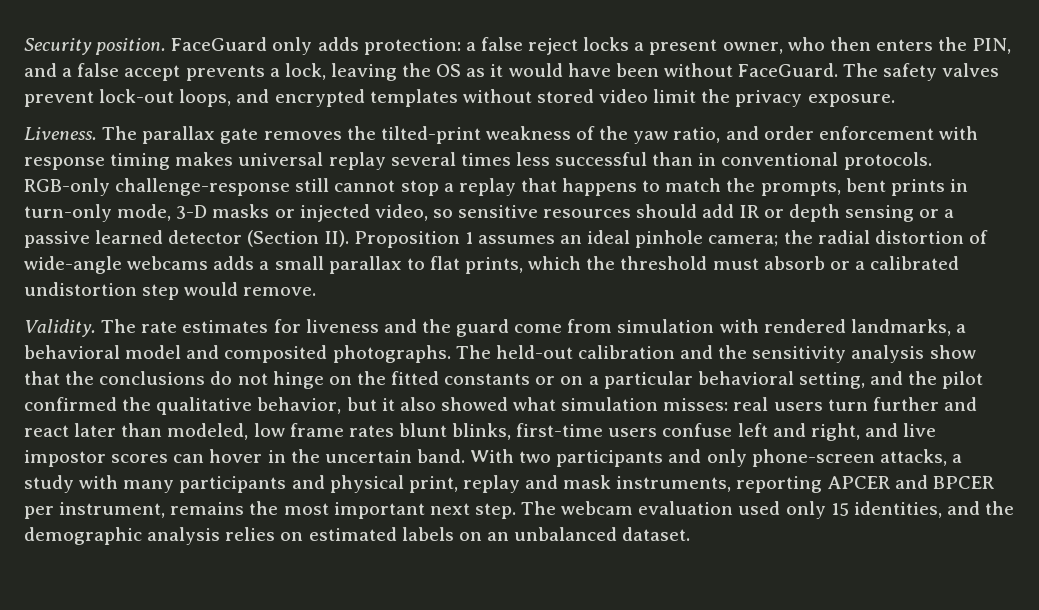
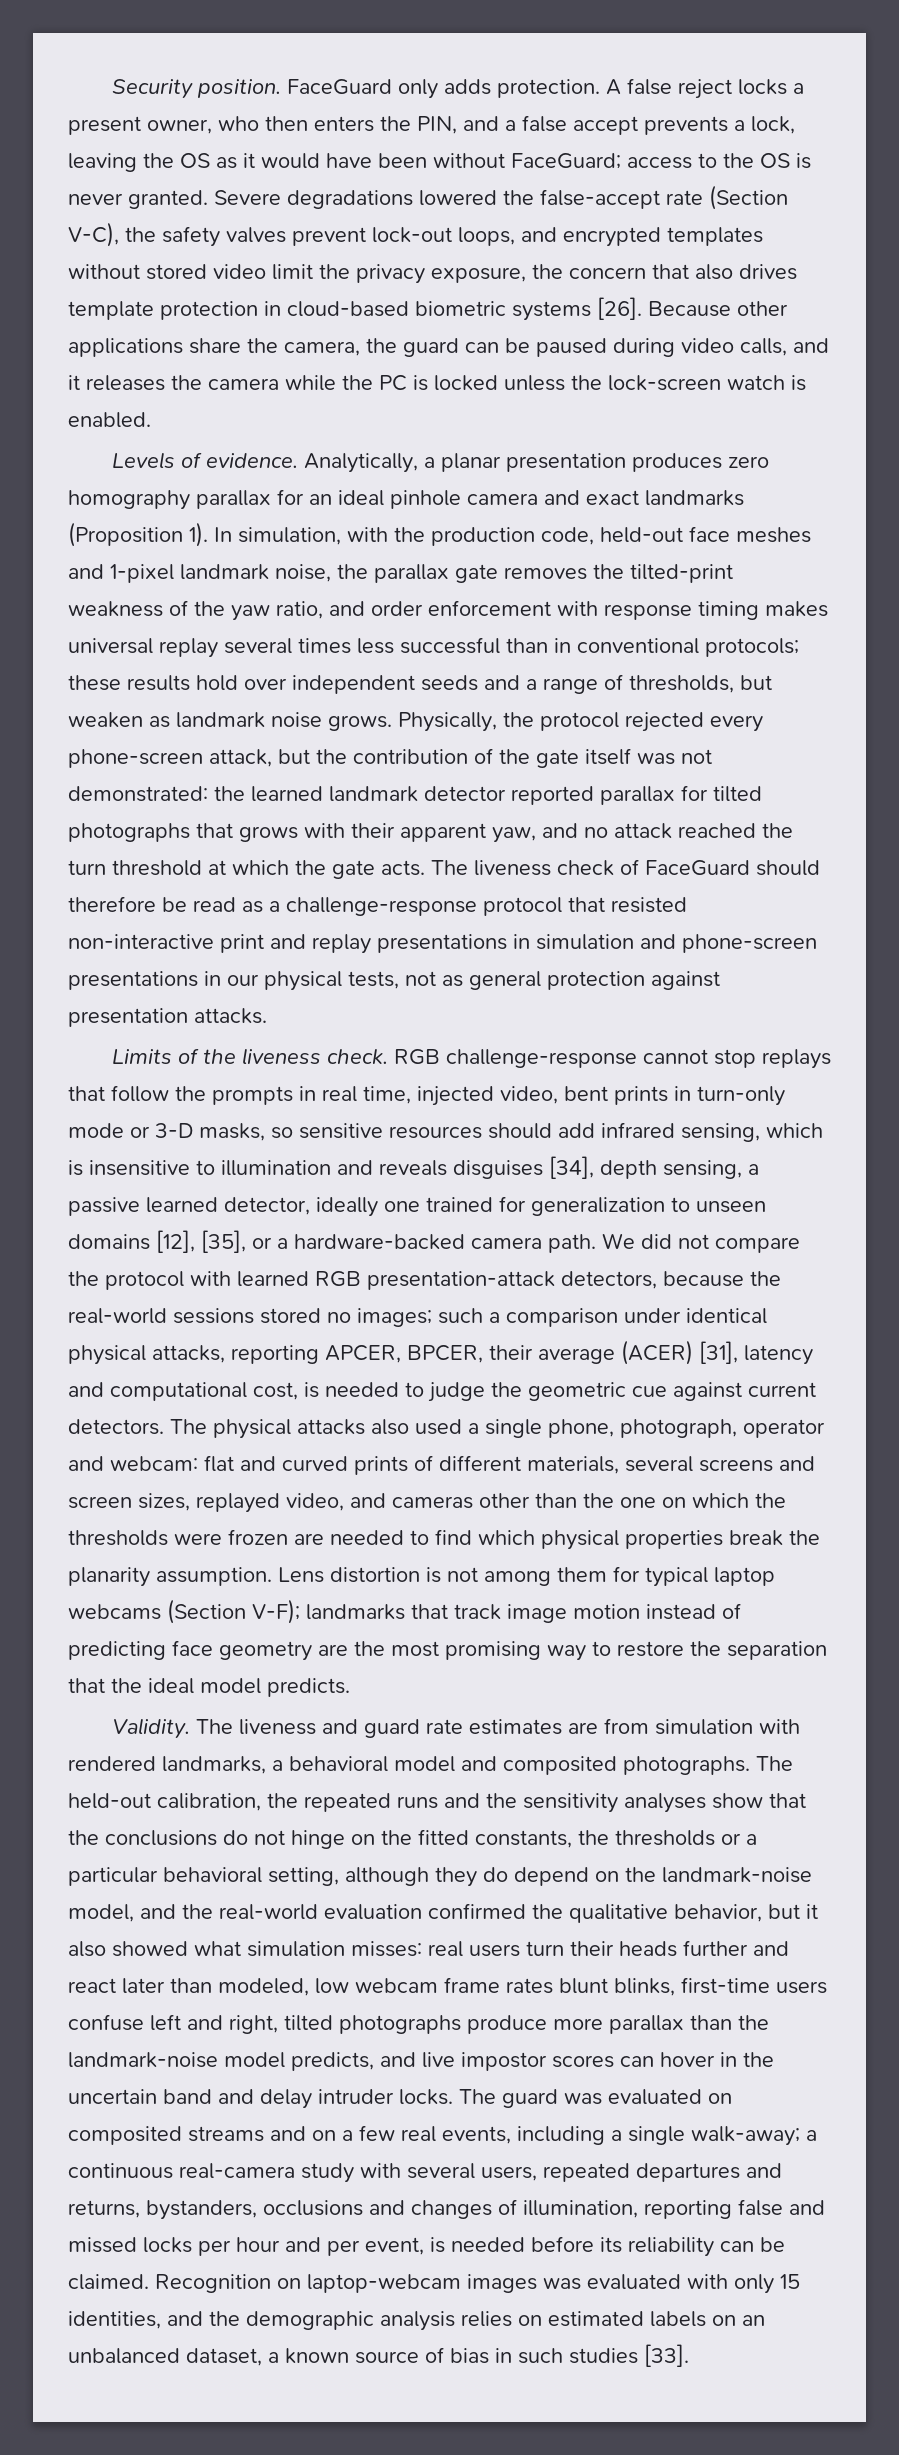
[363,38,476,55] protection: a -> [496,79,621,98] protection. A
[738,63,879,77] FaceGuard. The -> [511,153,811,169] [68,185,788,210] [68,222,156,247] FaceGuard; access to the OS is never granted. Severe degradations lowered the false-accept rate (Section V-C), the
[807,94,895,107] [24,126,138,140] exposure. // Liveness. The -> [431,264,797,283] [68,297,788,321] [68,338,829,357] [68,375,806,391] [68,412,151,428] [111,452,769,473] [68,489,744,510] [68,522,811,547] [68,564,368,583] exposure, the concern that also drives template protection in cloud-based biometric systems [26]. Because other applications share the camera, the guard can be paused during video calls, and it releases the camera while the PC is locked unless the lock-screen watch is enabled. // Levels of evidence. Analytically, a planar presentation produces zero homography parallax for an ideal pinhole camera and exact landmarks (Proposition 1). In simulation, with the production code, held-out face meshes and 1-pixel landmark noise, the
[843,152,932,170] [24,178,968,196] [24,204,428,222] protocols. RGB-only challenge-response still cannot stop a replay that happens to match the prompts, bent prints in turn-only mode, 3-D masks or injected video, -> [705,638,799,657] [68,674,772,694] [68,712,763,732] [68,748,712,768] [68,785,762,805] [68,823,793,843] [68,859,820,879] [68,896,687,916] [68,934,817,954] [68,971,720,991] [68,1008,267,1027] [111,1048,831,1069] [68,1085,785,1106] [68,1123,265,1141] protocols; these results hold over independent seeds and a range of thresholds, but weaken as landmark noise grows. Physically, the protocol rejected every phone-screen attack, but the contribution of the gate itself was not demonstrated: the learned landmark detector reported parallax for tilted photographs that grows with their apparent yaw, and no attack reached the turn threshold at which the gate acts. The liveness check of FaceGuard should therefore be read as a challenge-response protocol that resisted non-interactive print and replay presentations in simulation and phone-screen presentations in our physical tests, not as general protection against presentation attacks. // Limits of the liveness check. RGB challenge-response cannot stop replays that follow the prompts in real time, injected video, bent prints in turn-only mode or 3-D masks,
[739,204,955,222] [24,230,988,248] [24,256,960,274] [24,282,317,300] [24,319,563,337] IR or depth sensing or a passive learned detector (Section II). Proposition 1 assumes an ideal pinhole camera; the radial distortion of wide-angle webcams adds a small parallax to flat prints, which the threshold must absorb or a calibrated undistortion step would remove. // Validity. The rate estimates for liveness and the guard come -> [601,1122,823,1142] [68,1156,759,1179] [68,1196,766,1217] [68,1230,800,1253] [68,1271,781,1290] [68,1308,767,1327] [68,1340,813,1365] [68,1382,816,1402] [68,1419,825,1439] [68,1455,815,1475] [68,1493,786,1513] [68,1529,820,1550] [68,1566,775,1587] [68,1599,741,1624] [68,1640,827,1661] [68,1678,350,1697] [111,1718,598,1739] infrared sensing, which is insensitive to illumination and reveals disguises [34], depth sensing, a passive learned detector, ideally one trained for generalization to unseen domains [12], [35], or a hardware-backed camera path. We did not compare the protocol with learned RGB presentation-attack detectors, because the real-world sessions stored no images; such a comparison under identical physical attacks, reporting APCER, BPCER, their average (ACER) [31], latency and computational cost, is needed to judge the geometric cue against current detectors. The physical attacks also used a single phone, photograph, operator and webcam: flat and curved prints of different materials, several screens and screen sizes, replayed video, and cameras other than the one on which the thresholds were frozen are needed to find which physical properties break the planarity assumption. Lens distortion is not among them for typical laptop webcams (Section V-F); landmarks that track image motion instead of predicting face geometry are the most promising way to restore the separation that the ideal model predicts. // Validity. The liveness and guard rate estimates are
[577,345,675,359] calibration -> [157,1793,438,1812] calibration, the repeated runs
[851,345,925,363] analysis -> [624,1793,706,1813] analyses
[444,371,984,389] constants or on a particular behavioral setting, and the pilot -> [475,1830,757,1848] [68,1867,812,1887] [68,1904,422,1922] constants, the thresholds or a particular behavioral setting, although they do depend on the landmark-noise model, and the real-world evaluation
(868, 405) none -> [570,1941,677,1957] their heads
(285, 430) none -> [355,1978,438,1993] webcam
(860, 432) none -> [284,2015,769,2034] [68,2052,374,2071] tilted photographs produce more parallax than the landmark-noise model predicts,
[416,449,962,467] [24,475,994,493] [24,501,781,519] band. With two participants and only phone-screen attacks, a study with many participants and physical print, replay and mask instruments, reporting APCER and BPCER per instrument, remains the most important next step. The webcam evaluation used -> [163,2089,732,2109] [68,2125,817,2146] [68,2163,782,2183] [68,2199,825,2220] [68,2236,785,2257] [68,2274,728,2293] band and delay intruder locks. The guard was evaluated on composited streams and on a few real events, including a single walk-away; a continuous real-camera study with several users, repeated departures and returns, bystanders, occlusions and changes of illumination, reporting false and missed locks per hour and per event, is needed before its reliability can be claimed. Recognition on laptop-webcam images was evaluated with
[622,527,691,541] dataset. -> [186,2344,689,2367] dataset, a known source of bias in such studies [33].

